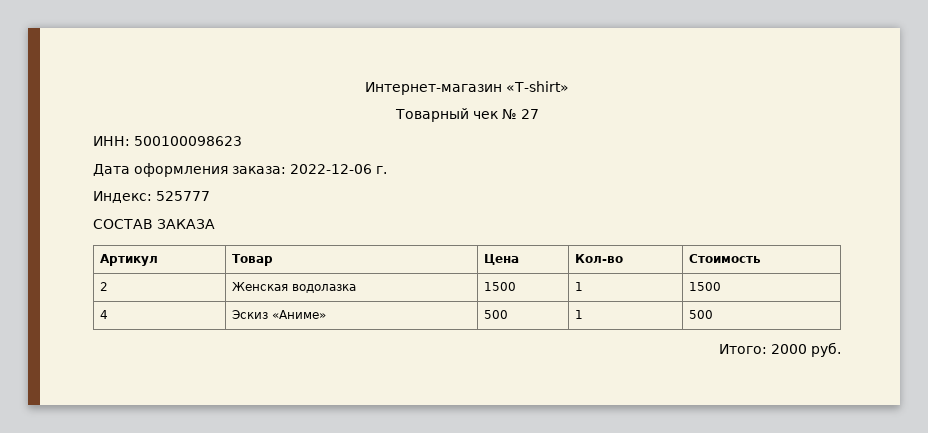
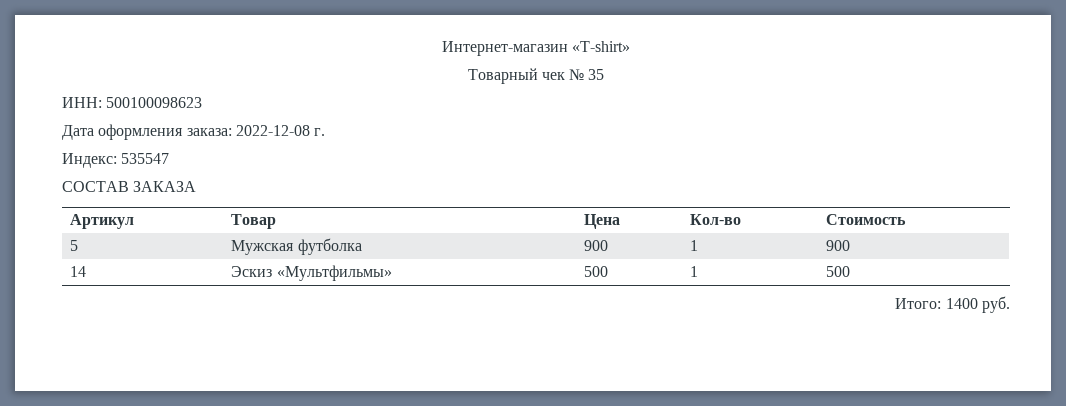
[520,109,539,119] 27 -> [588,69,605,80] 35
[290,164,372,174] 2022-12-06 -> [235,125,310,136] 2022-12-08
[156,191,210,201] 525777 -> [121,153,170,164] 535547
[99,282,108,291] [231,282,356,293] [483,282,516,291] [574,282,583,291] [688,282,721,291] [99,310,108,319] 2 | Женская водолазка | 1500 | 1 | 1500 // 4 -> [70,240,79,251] [231,238,362,255] [584,240,609,251] [690,240,699,251] [826,240,851,251] [70,266,87,277] 5 | Мужская футболка | 900 | 1 | 900 // 14
[271,310,326,319] «Аниме» -> [276,265,392,281] «Мультфильмы»
[771,344,807,354] 2000 -> [945,298,978,309] 1400

